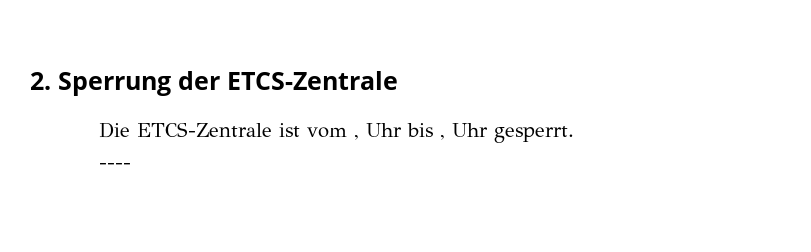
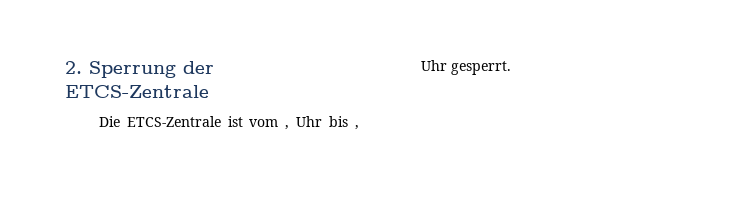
[98,163,131,169] // ---- -> (511, 68) none

